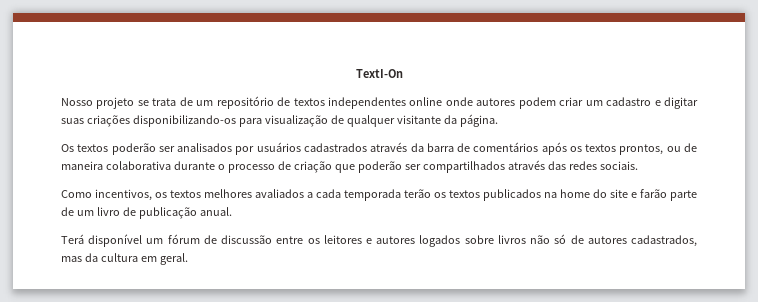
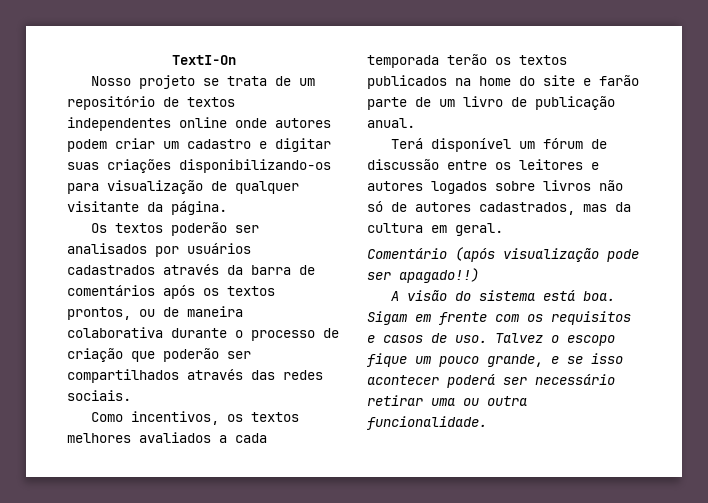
(188, 259) none -> [367,247,639,262] [367,268,479,283] [390,290,615,301] [367,311,631,325] [367,333,615,346] [367,353,623,367] [367,374,615,388] [367,395,527,406] [367,416,487,430] // Comentário (após visualização pode ser apagado!!) // A visão do sistema está boa. Sigam em frente com os requisitos e casos de uso. Talvez o escopo fique um pouco grande, e se isso acontecer poderá ser necessário retirar uma ou outra funcionalidade.

